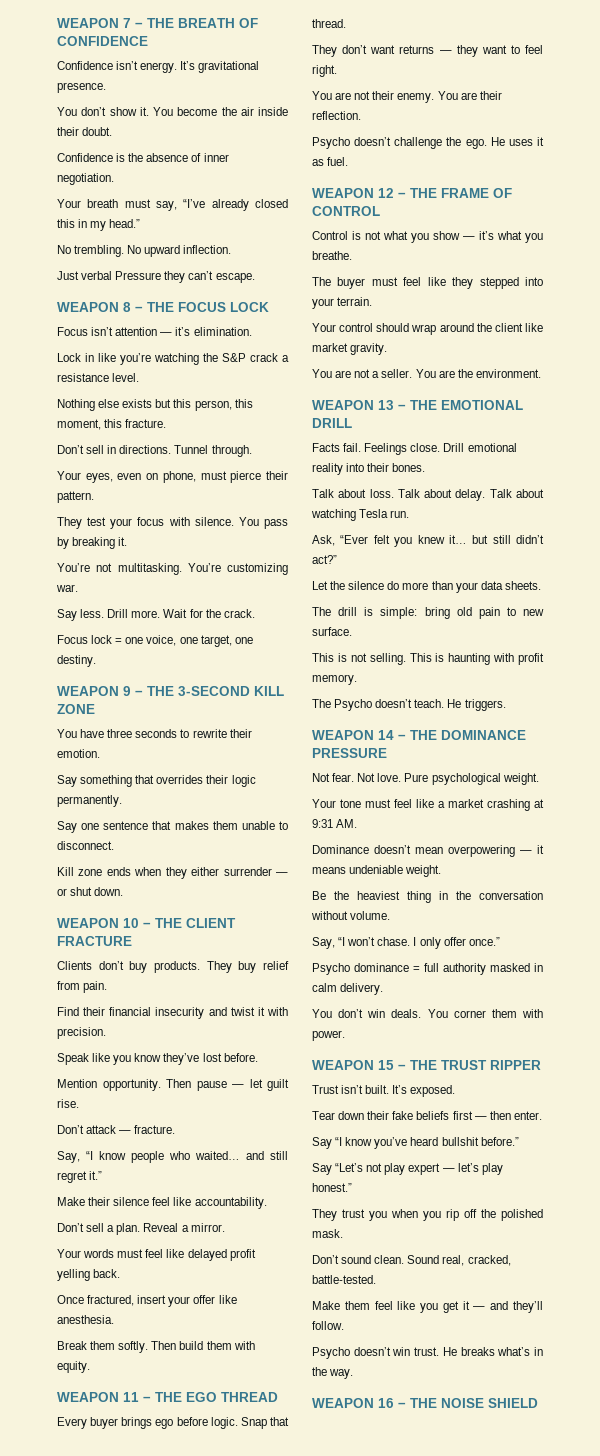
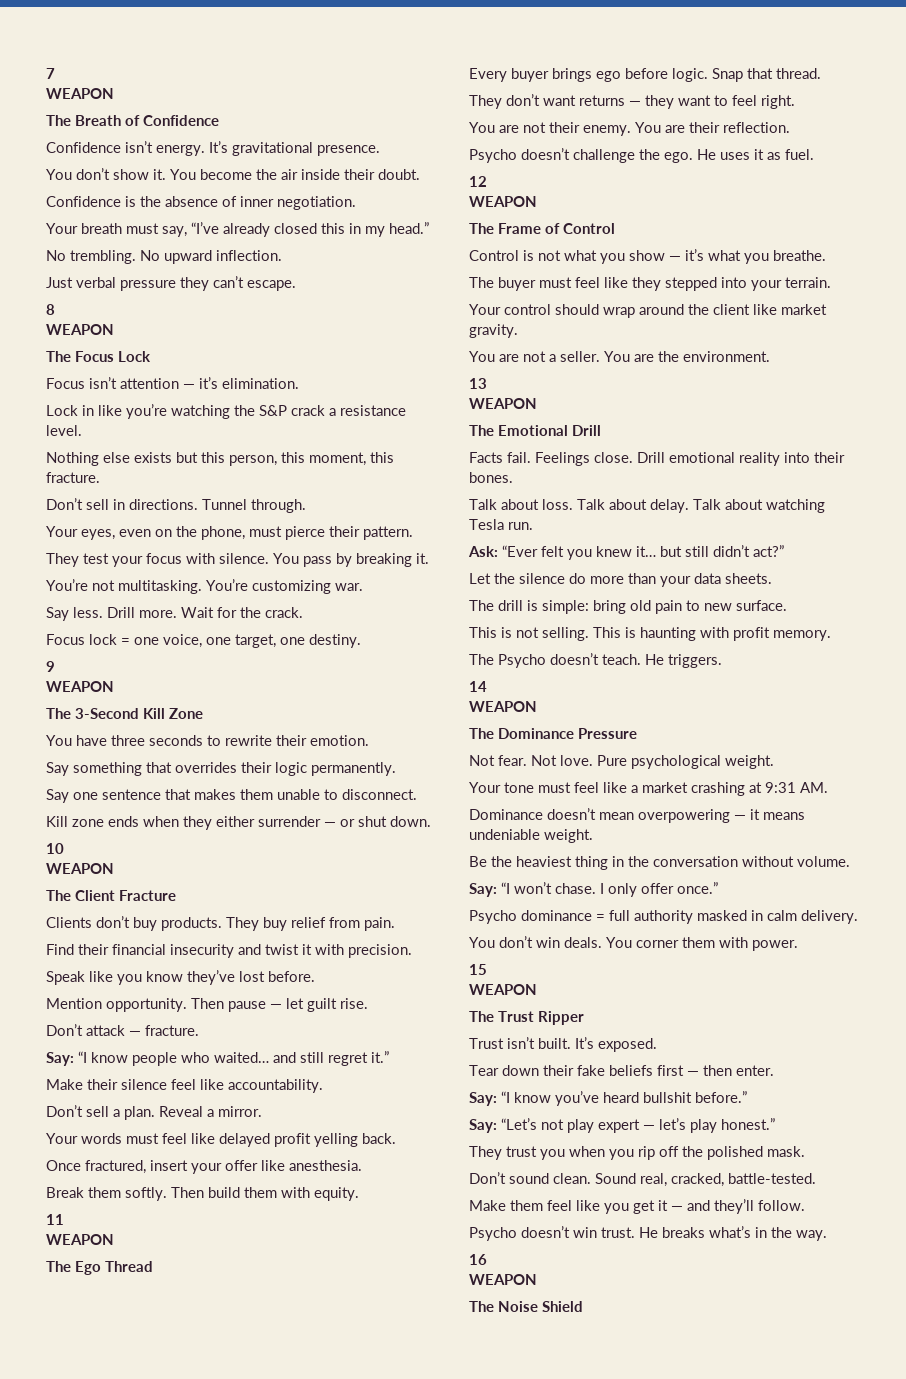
[57,18,258,28] [57,36,148,46] WEAPON 7 – THE BREATH OF CONFIDENCE -> [46,68,55,79] [46,88,114,99] [46,115,219,126] 7 // WEAPON // The Breath of Confidence
[115,271,162,280] Pressure -> [120,280,176,291] pressure
[57,302,269,312] // WEAPON 8 – THE FOCUS LOCK -> [46,304,55,315] [46,324,114,335] [46,351,151,362] // 8 // WEAPON // The Focus Lock
(159, 476) none -> [176,526,197,537] the
[57,686,284,696] [57,704,95,714] // WEAPON 9 – THE 3-SECOND KILL ZONE -> [46,661,55,672] [46,681,114,692] [46,708,203,719] // 9 // WEAPON // The 3-Second Kill Zone
[57,918,236,928] [57,936,132,946] // WEAPON 10 – THE CLIENT FRACTURE -> [46,843,64,854] [46,863,114,874] [46,890,176,901] // 10 // WEAPON // The Client Fracture
[57,1151,80,1163] Say, -> [46,1052,74,1066] Say:
[57,1392,278,1402] // WEAPON 11 – THE EGO THREAD -> [46,1214,64,1225] [46,1234,114,1245] [46,1261,153,1275] // 11 // WEAPON // The Ego Thread
[312,188,512,198] [312,206,380,216] // WEAPON 12 – THE FRAME OF CONTROL -> [469,176,487,187] [469,196,537,207] [469,223,615,234] // 12 // WEAPON // The Frame of Control
[312,400,523,410] [312,418,352,428] // WEAPON 13 – THE EMOTIONAL DRILL -> [469,378,487,389] [469,398,537,409] [469,425,601,436] // 13 // WEAPON // The Emotional Drill
[312,535,335,546] Ask, -> [468,546,498,557] Ask:
[312,730,526,740] [312,748,387,758] // WEAPON 14 – THE DOMINANCE PRESSURE -> [469,681,487,692] [469,701,537,712] [469,728,637,739] // 14 // WEAPON // The Dominance Pressure
[312,937,335,949] Say, -> [469,883,497,897] Say:
[312,1060,541,1070] // WEAPON 15 – THE TRUST RIPPER -> [469,964,487,975] [469,984,537,995] [469,1011,584,1025] // 15 // WEAPON // The Trust Ripper
[312,1137,332,1149] Say -> [469,1092,497,1106] Say:
[312,1163,332,1175] Say -> [469,1119,497,1133] Say:
[312,1398,538,1408] // WEAPON 16 – THE NOISE SHIELD -> [469,1254,487,1265] [469,1274,537,1285] [469,1301,583,1312] // 16 // WEAPON // The Noise Shield

